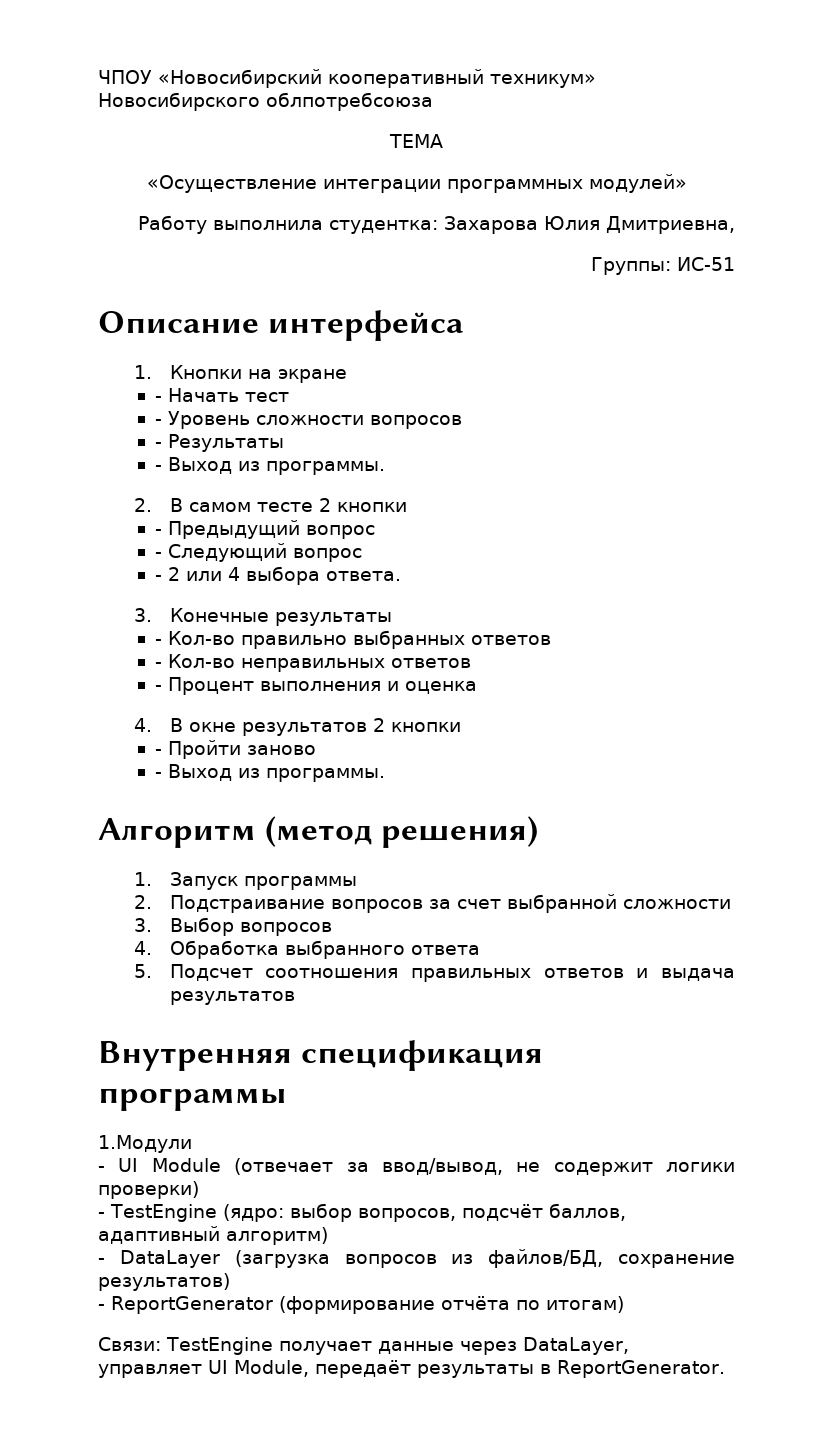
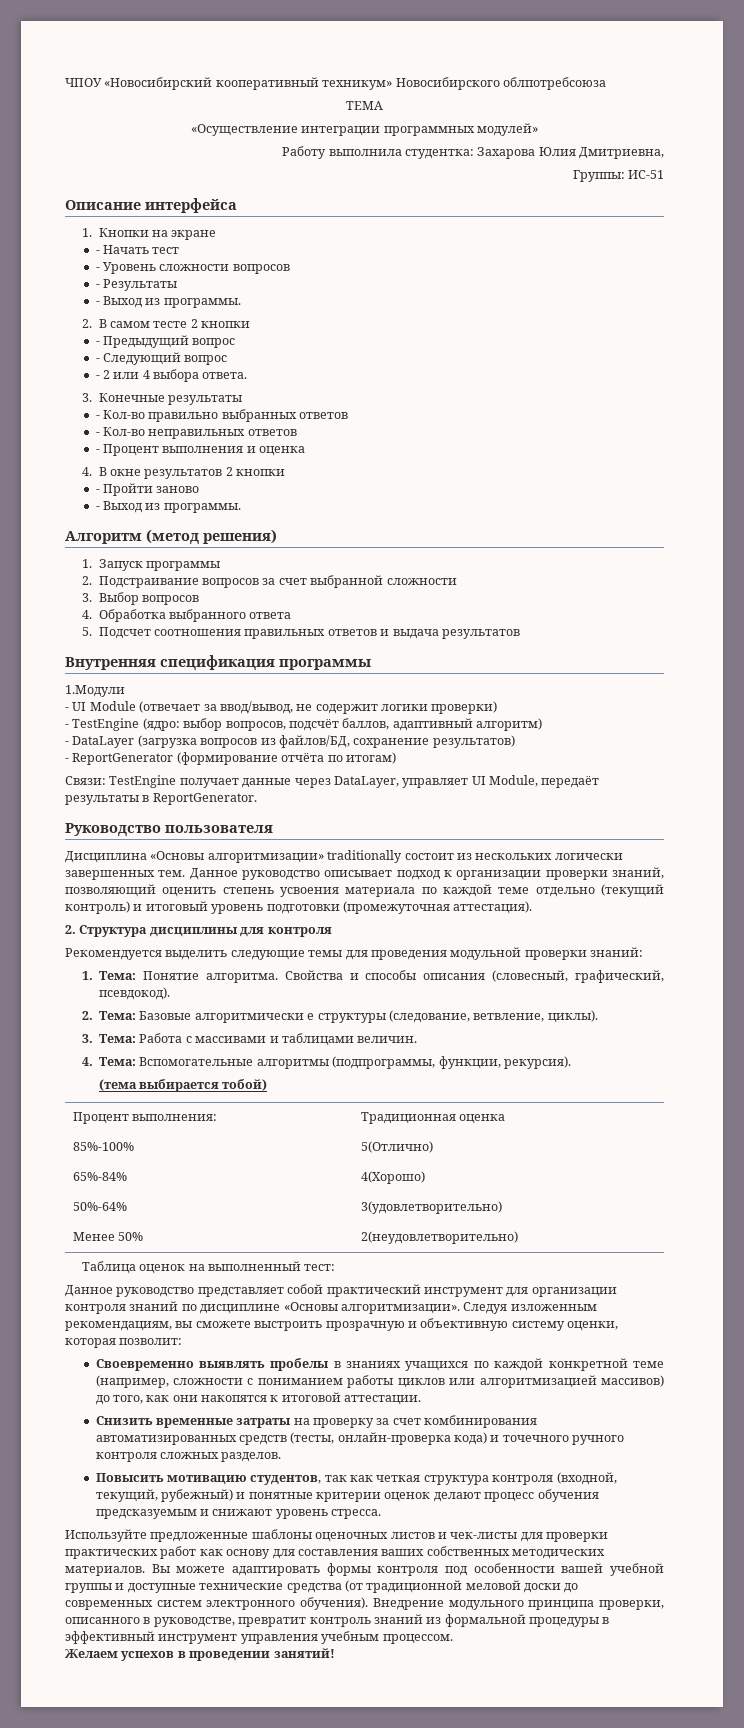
(725, 1369) none -> [65,823,273,837] [65,850,623,863] [65,867,664,880] [65,884,664,897] [65,901,533,914] [65,925,332,937] [65,947,643,960] [81,970,665,983] [99,987,171,1000] [81,1010,598,1023] [81,1033,418,1046] [81,1056,571,1069] [98,1079,268,1092] [72,1112,218,1124] [360,1112,506,1124] [72,1142,134,1151] [360,1141,433,1153] [72,1172,127,1181] [360,1171,425,1184] [72,1202,127,1211] [360,1201,502,1214] [72,1232,144,1241] [360,1231,518,1244] [81,1261,336,1274] [65,1284,617,1297] [65,1301,597,1314] [65,1318,618,1331] [65,1338,183,1348] [95,1358,665,1371] [95,1375,665,1388] [95,1392,422,1405] [95,1415,538,1428] [95,1432,625,1445] [95,1452,282,1462] [95,1472,617,1485] [95,1489,599,1502] [95,1509,382,1519] [65,1529,608,1542] [65,1546,605,1559] [65,1563,665,1576] [65,1580,579,1593] [65,1597,664,1610] [65,1614,610,1627] [65,1631,453,1644] [65,1648,335,1661] // Руководство пользователя // Дисциплина «Основы алгоритмизации» traditionally состоит из нескольких логически завершенных тем. Данное руководство описывает подход к организации проверки знаний, позволяющий оценить степень усвоения материала по каждой теме отдельно (текущий контроль) и итоговый уровень подготовки (промежуточная аттестация). // 2. Структура дисциплины для контроля // Рекомендуется выделить следующие темы для проведения модульной проверки знаний: // 1. Тема: Понятие алгоритма. Свойства и способы описания (словесный, графический, псевдокод). // 2. Тема: Базовые алгоритмически е структуры (следование, ветвление, циклы). // 3. Тема: Работа с массивами и таблицами величин. // 4. Тема: Вспомогательные алгоритмы (подпрограммы, функции, рекурсия). // (тема выбирается тобой) // Процент выполнения: | Традиционная оценка // 85%-100% | 5(Отлично) // 65%-84% | 4(Хорошо) // 50%-64% | 3(удовлетворительно) // Менее 50% | 2(неудовлетворительно) // Таблица оценок на выполненный тест: // Данное руководство представляет собой практический инструмент для организации контроля знаний по дисциплине «Основы алгоритмизации». Следуя изложенным рекомендациям, вы сможете выстроить прозрачную и объективную систему оценки, которая позволит: // Своевременно выявлять пробелы в знаниях учащихся по каждой конкретной теме (например, сложности с пониманием работы циклов или алгоритмизацией массивов) до того, как они накопятся к итоговой аттестации. // Снизить временные затраты на проверку за счет комбинирования автоматизированных средств (тесты, онлайн-проверка кода) и точечного ручного контроля сложных разделов. // Повысить мотивацию студентов, так как четкая структура контроля (входной, текущий, рубежный) и понятные критерии оценок делают процесс обучения предсказуемым и снижают уровень стресса. // Используйте предложенные шаблоны оценочных листов и чек-листы для проверки практических работ как основу для составления ваших собственных методических материалов. Вы можете адаптировать формы контроля под особенности вашей учебной группы и доступные технические средства (от традиционной меловой доски до современных систем электронного обучения). Внедрение модульного принципа проверки, описанного в руководстве, превратит контроль знаний из формальной процедуры в эффективный инструмент управления учебным процессом. // Желаем успехов в проведении занятий!

